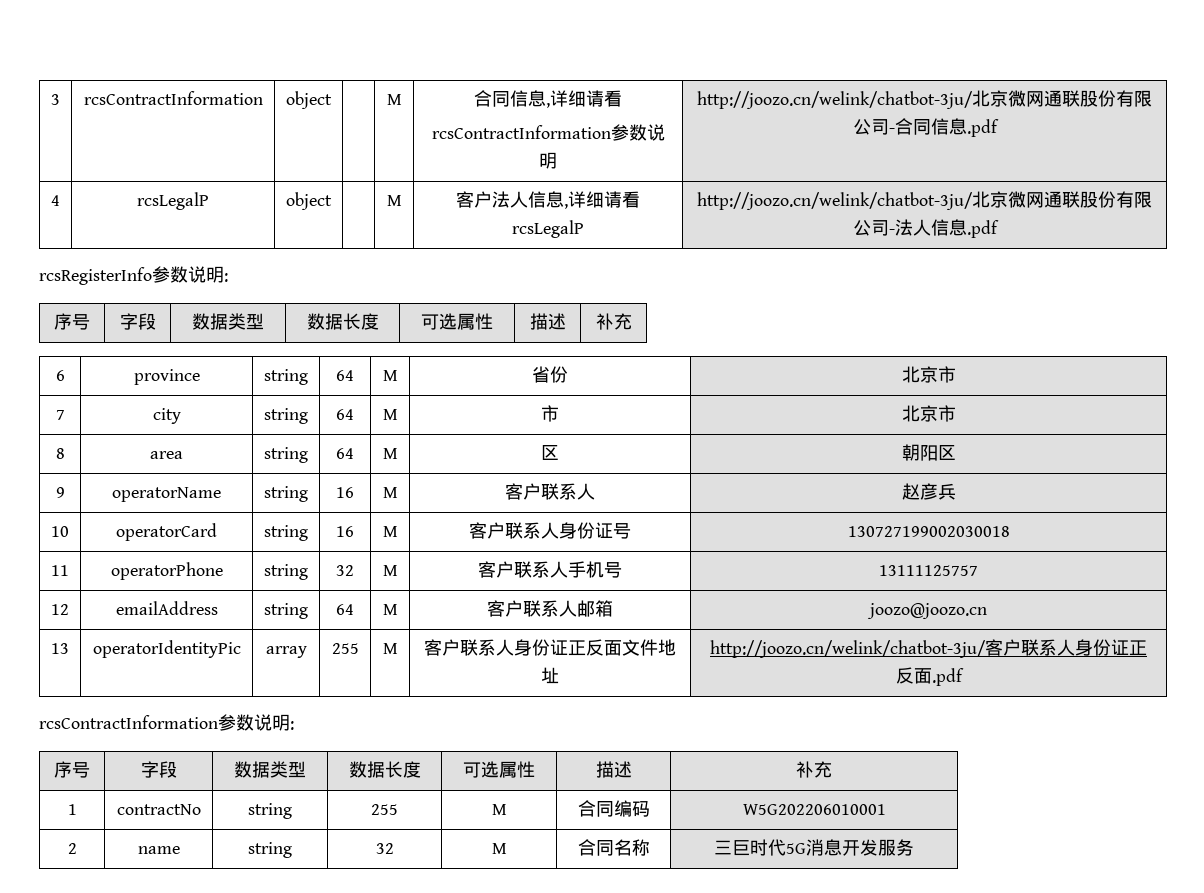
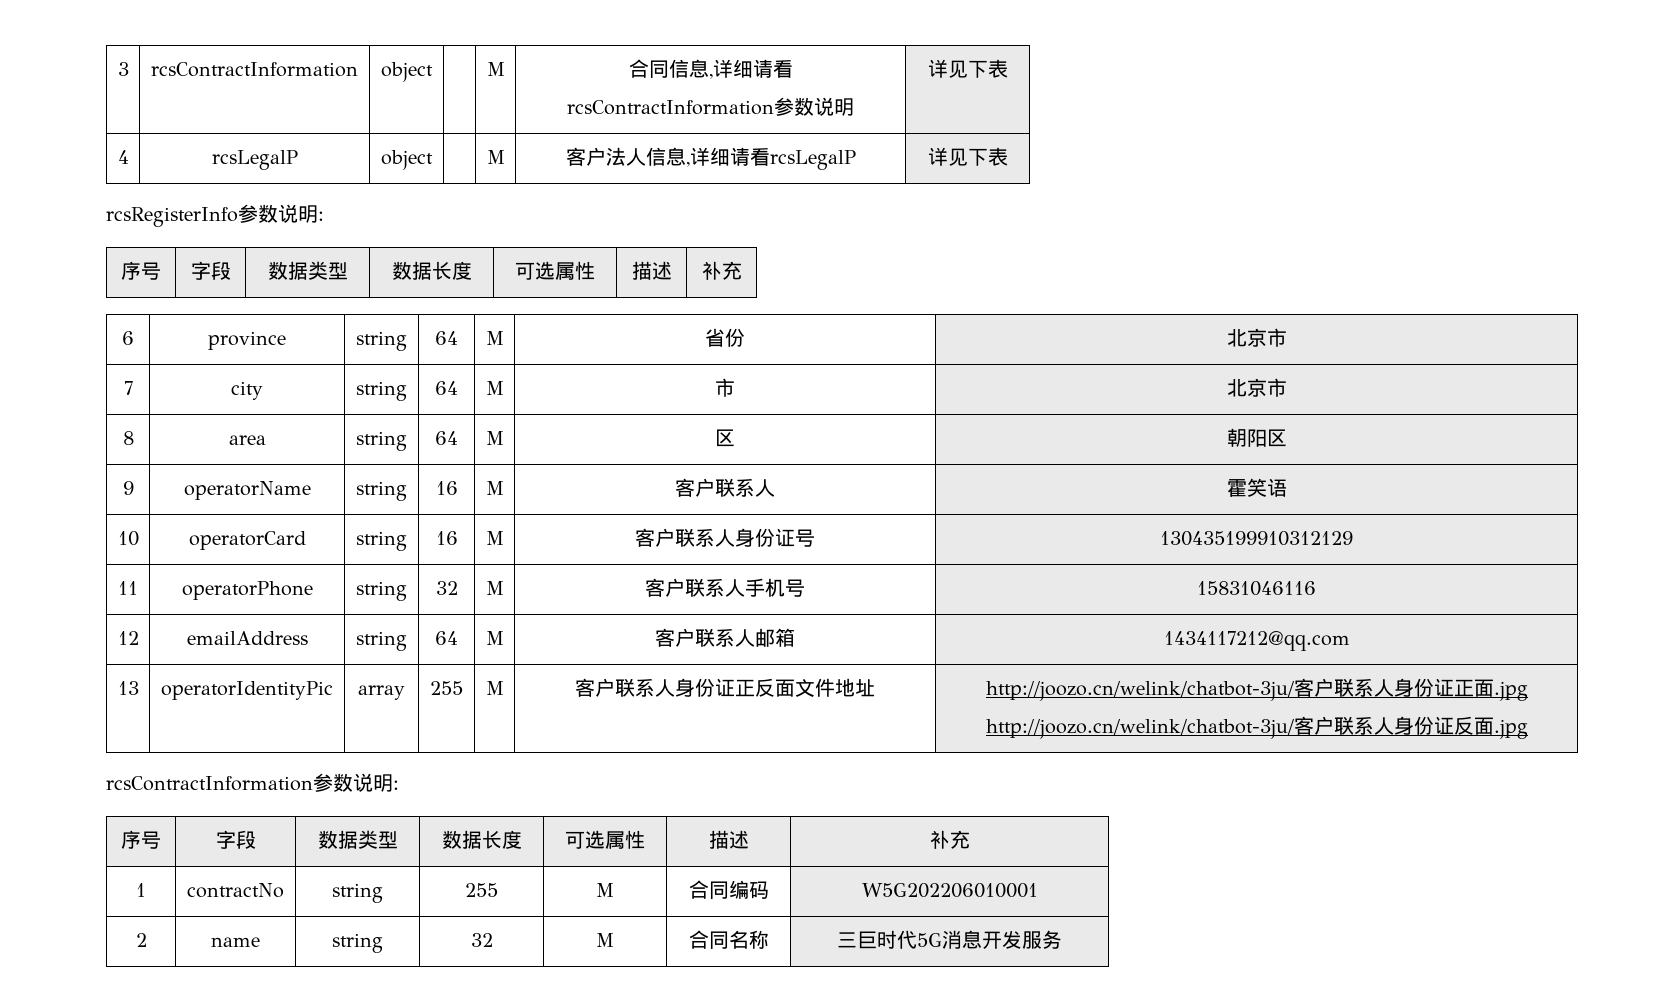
[697,90,1152,109] [852,118,999,137] http://joozo.cn/welink/chatbot-3ju/北京微网通联股份有限公司-合同信息.pdf -> [927,59,1008,78] 详见下表
[697,191,1152,210] [852,219,999,238] http://joozo.cn/welink/chatbot-3ju/北京微网通联股份有限公司-法人信息.pdf -> [927,147,1008,166] 详见下表
[901,483,956,500] 赵彦兵 -> [1226,478,1287,497] 霍笑语
[847,526,1010,537] 130727199002030018 -> [1160,531,1353,546] 130435199910312129
[879,565,978,576] 13111125757 -> [1197,581,1316,596] 15831046116
[867,603,987,619] joozo@joozo.cn -> [1163,631,1350,651] 1434117212@qq.com
[895,667,964,686] 反面.pdf -> [1473,679,1528,701] [985,716,1528,739] 面.jpg // http://joozo.cn/welink/chatbot-3ju/客户联系人身份证反面.jpg

